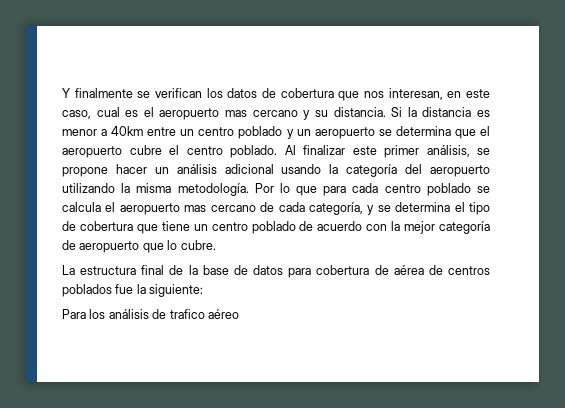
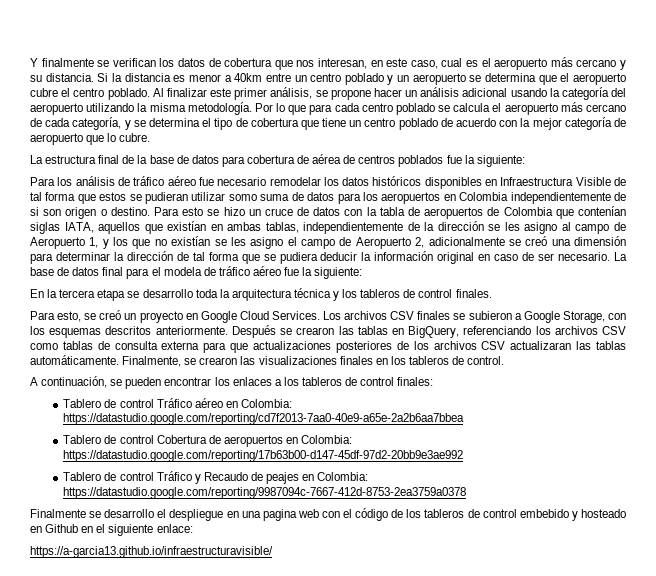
[225,110,248,117] mas -> [550,57,573,67] más
[184,205,207,212] mas -> [560,102,583,112] más
[169,309,239,319] trafico aéreo -> [133,176,626,189] [30,192,627,204] [30,206,626,219] [30,221,626,234] [30,236,626,249] [30,251,628,264] [30,266,363,279] [30,288,492,301] [30,310,626,323] [30,325,626,338] [30,341,626,353] [30,355,505,367] [30,376,434,389] [63,398,292,408] [63,413,465,425] [63,435,353,447] [63,450,464,462] [63,471,369,484] [63,487,467,499] [30,508,626,521] [30,524,193,536] [30,546,273,558] tráfico aéreo fue necesario remodelar los datos históricos disponibles en Infraestructura Visible de tal forma que estos se pudieran utilizar somo suma de datos para los aeropuertos en Colombia independientemente de si son origen o destino. Para esto se hizo un cruce de datos con la tabla de aeropuertos de Colombia que contenían siglas IATA, aquellos que existían en ambas tablas, independientemente de la dirección se les asigno al campo de Aeropuerto 1, y los que no existían se les asigno el campo de Aeropuerto 2, adicionalmente se creó una dimensión para determinar la dirección de tal forma que se pudiera deducir la información original en caso de ser necesario. La base de datos final para el modela de tráfico aéreo fue la siguiente: // En la tercera etapa se desarrollo toda la arquitectura técnica y los tableros de control finales. // Para esto, se creó un proyecto en Google Cloud Services. Los archivos CSV finales se subieron a Google Storage, con los esquemas descritos anteriormente. Después se crearon las tablas en BigQuery, referenciando los archivos CSV como tablas de consulta externa para que actualizaciones posteriores de los archivos CSV actualizaran las tablas automáticamente. Finalmente, se crearon las visualizaciones finales en los tableros de control. // A continuación, se pueden encontrar los enlaces a los tableros de control finales: // Tablero de control Tráfico aéreo en Colombia: https://datastudio.google.com/reporting/cd7f2013-7aa0-40e9-a65e-2a2b6aa7bbea // Tablero de control Cobertura de aeropuertos en Colombia: https://datastudio.google.com/reporting/17b63b00-d147-45df-97d2-20bb9e3ae992 // Tablero de control Tráfico y Recaudo de peajes en Colombia: https://datastudio.google.com/reporting/9987094c-7667-412d-8753-2ea3759a0378 // Finalmente se desarrollo el despliegue en una pagina web con el código de los tableros de control embebido y hosteado en Github en el siguiente enlace: // https://a-garcia13.github.io/infraestructuravisible/

